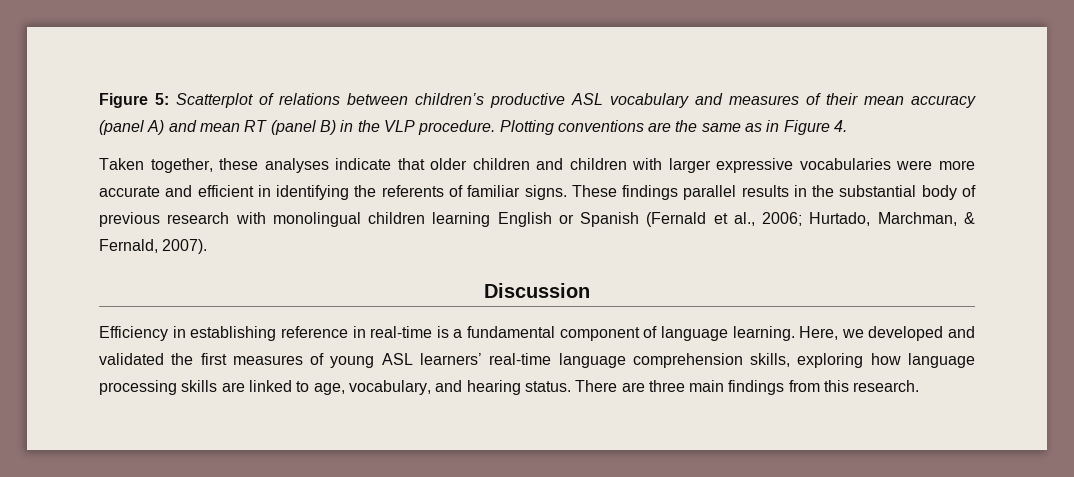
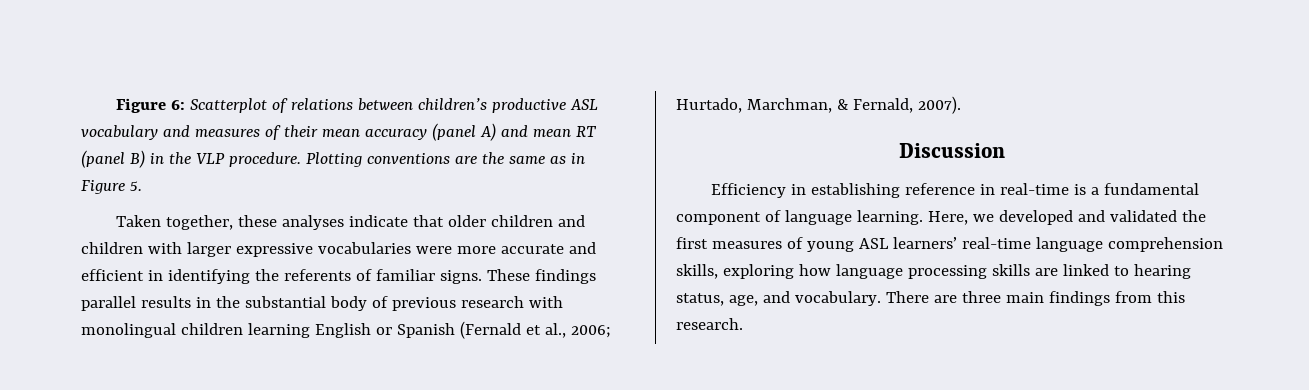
[99,93,169,108] Figure 5: -> [116,98,186,113] Figure 6:
[834,120,848,132] 4. -> [129,181,142,191] 5.
[313,380,571,395] age, vocabulary, and hearing status. -> [1133,264,1191,279] [676,291,881,306] hearing status, age, and vocabulary.

